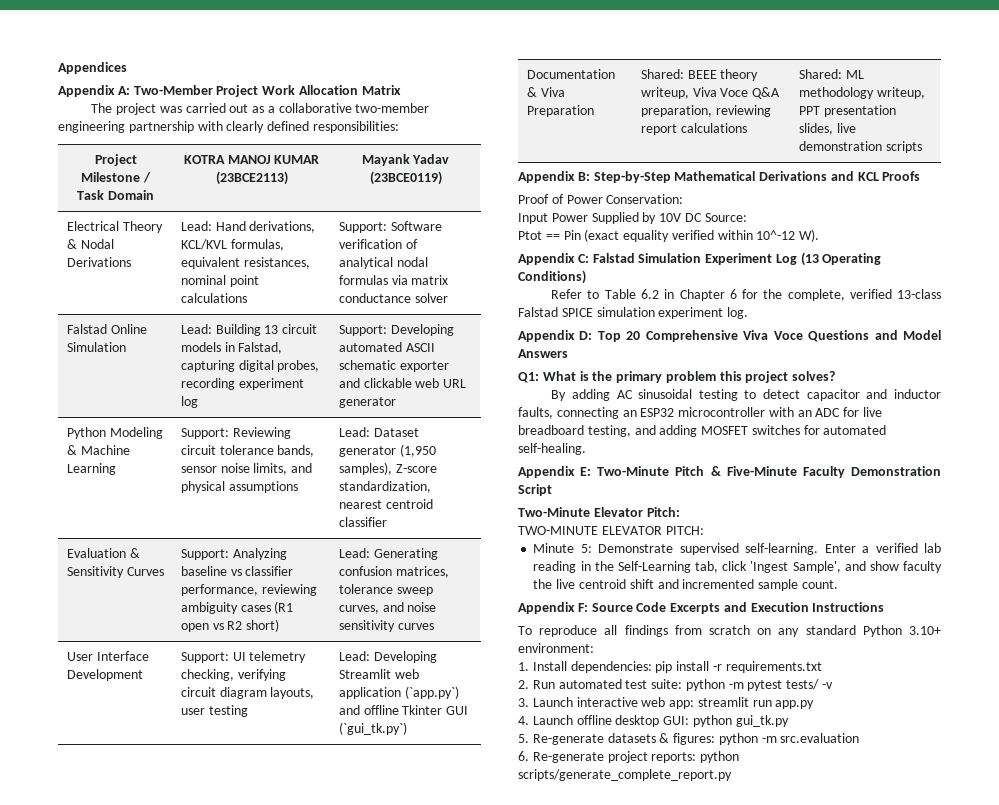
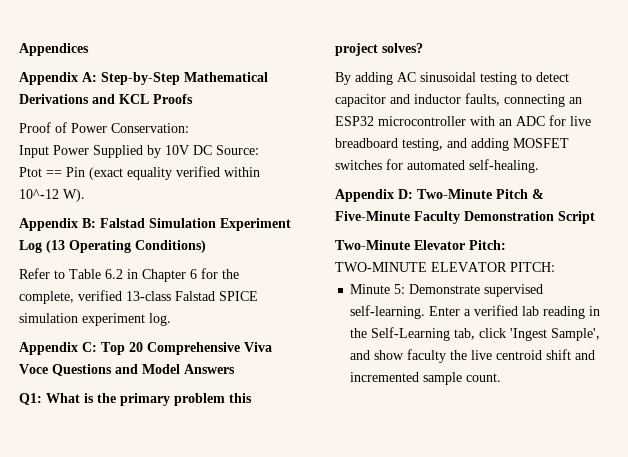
[133,85,401,97] [91,103,430,115] [58,121,399,133] [94,154,137,166] [81,172,151,183] [77,190,154,200] [183,155,320,164] [215,171,288,185] [361,154,450,166] [369,171,442,185] [66,221,163,233] [66,239,114,249] [66,257,131,267] [180,221,316,233] [180,239,284,251] [180,257,310,269] [180,275,259,287] [180,293,247,303] [338,221,442,233] [338,239,418,249] [338,257,428,269] [338,275,449,285] [338,293,448,303] [66,324,147,334] [66,342,126,352] [180,324,318,336] [180,342,283,354] [180,360,320,372] [180,378,304,390] [180,396,198,408] [338,324,454,336] [338,342,435,352] [338,360,449,372] [338,378,467,388] [338,397,396,408] [66,427,163,439] [66,445,130,455] [66,463,116,475] [180,427,291,439] [180,445,315,457] [180,463,313,475] [180,481,298,493] [338,427,419,437] [338,444,436,457] [338,462,437,475] [338,481,431,493] [338,499,433,509] [338,517,387,527] [66,548,140,558] [66,566,164,578] [180,548,287,560] [180,566,294,576] [180,584,317,596] [180,601,294,614] [180,619,280,632] [338,548,438,560] [338,566,449,578] [338,584,433,596] [338,602,437,614] [338,620,434,632] [66,651,149,661] [66,669,143,681] [180,651,307,663] [180,669,286,681] [180,687,315,699] [180,705,248,717] [338,651,437,663] [338,669,419,679] [338,686,459,699] [338,705,469,715] [338,722,407,735] [526,69,615,79] [526,87,565,97] [526,105,594,117] [640,69,759,81] [640,87,781,99] [640,105,771,117] [640,123,747,135] [798,69,864,79] [798,87,925,99] [798,105,896,117] [798,123,856,135] [798,141,922,153] [518,171,590,183] Two-Member Project Work Allocation Matrix // The project was carried out as a collaborative two-member engineering partnership with clearly defined responsibilities: // Project Milestone / Task Domain | KOTRA MANOJ KUMAR (23BCE2113) | Mayank Yadav (23BCE0119) // Electrical Theory & Nodal Derivations | Lead: Hand derivations, KCL/KVL formulas, equivalent resistances, nominal point calculations | Support: Software verification of analytical nodal formulas via matrix conductance solver // Falstad Online Simulation | Lead: Building 13 circuit models in Falstad, capturing digital probes, recording experiment log | Support: Developing automated ASCII schematic exporter and clickable web URL generator // Python Modeling & Machine Learning | Support: Reviewing circuit tolerance bands, sensor noise limits, and physical assumptions | Lead: Dataset generator (1,950 samples), Z-score standardization, nearest centroid classifier // Evaluation & Sensitivity Curves | Support: Analyzing baseline vs classifier performance, reviewing ambiguity cases (R1 open vs R2 short) | Lead: Generating confusion matrices, tolerance sweep curves, and noise sensitivity curves // User Interface Development | Support: UI telemetry checking, verifying circuit diagram layouts, user testing | Lead: Developing Streamlit web application (`app.py`) and offline Tkinter GUI (`gui_tk.py`) // Documentation & Viva Preparation | Shared: BEEE theory writeup, Viva Voce Q&A preparation, reviewing report calculations | Shared: ML methodology writeup, PPT presentation slides, live demonstration scripts // Appendix B: -> (97, 77) none
[577,254,589,263] C: -> [82,218,96,228] B:
[579,331,593,340] D: -> [82,342,97,352] C:
[580,467,592,476] E: -> [398,189,413,199] D:
[518,602,885,614] [518,625,941,637] [518,643,594,653] [518,661,822,673] [518,679,834,691] [518,697,815,709] [518,715,789,727] [518,733,860,745] [518,751,740,763] [518,769,732,781] // Appendix F: Source Code Excerpts and Execution Instructions // To reproduce all findings from scratch on any standard Python 3.10+ environment: // 1. Install dependencies: pip install -r requirements.txt // 2. Run automated test suite: python -m pytest tests/ -v // 3. Launch interactive web app: streamlit run app.py // 4. Launch offline desktop GUI: python gui_tk.py // 5. Re-generate datasets & figures: python -m src.evaluation // 6. Re-generate project reports: python scripts/generate_complete_report.py -> (502, 377) none

